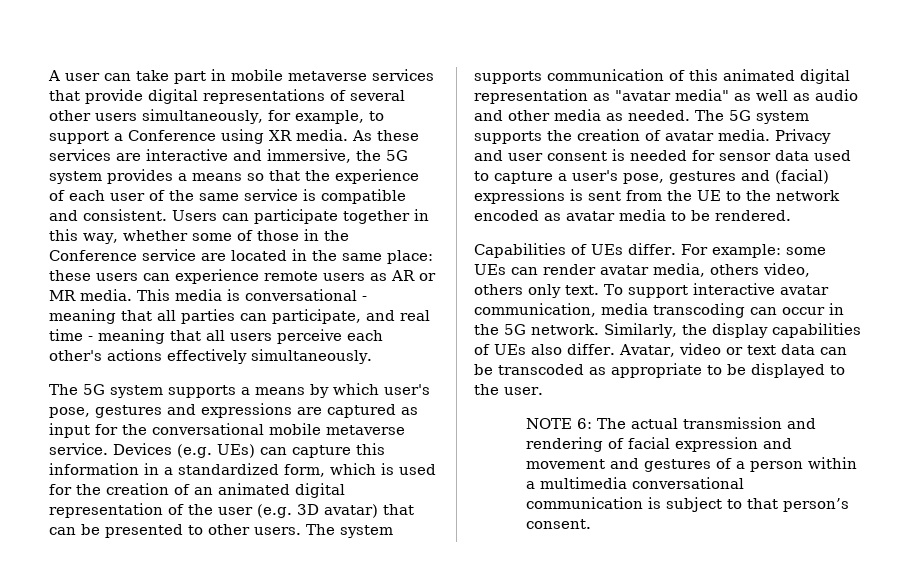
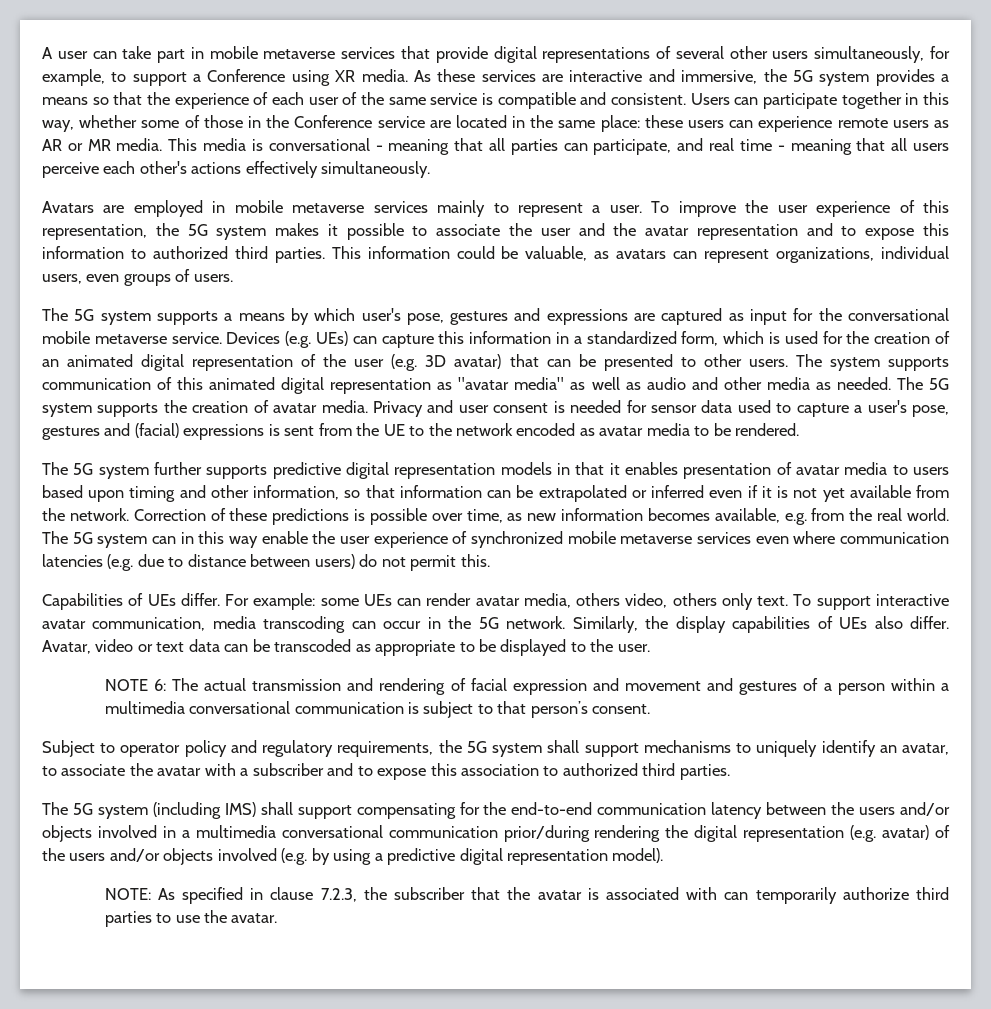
(372, 356) none -> [42,200,949,217] [42,223,950,240] [42,246,950,263] [42,269,233,286] // Avatars are employed in mobile metaverse services mainly to represent a user. To improve the user experience of this representation, the 5G system makes it possible to associate the user and the avatar representation and to expose this information to authorized third parties. This information could be valuable, as avatars can represent organizations, individual users, even groups of users.
(791, 215) none -> [42,462,950,479] [42,485,949,502] [42,508,950,525] [42,531,949,548] [42,554,490,571] // The 5G system further supports predictive digital representation models in that it enables presentation of avatar media to users based upon timing and other information, so that information can be extrapolated or inferred even if it is not yet available from the network. Correction of these predictions is possible over time, as new information becomes available, e.g. from the real world. The 5G system can in this way enable the user experience of synchronized mobile metaverse services even where communication latencies (e.g. due to distance between users) do not permit this.
(591, 524) none -> [42,740,950,757] [42,763,730,780] [42,802,950,819] [42,825,951,842] [42,848,664,865] [104,887,950,904] [104,910,278,927] // Subject to operator policy and regulatory requirements, the 5G system shall support mechanisms to uniquely identify an avatar, to associate the avatar with a subscriber and to expose this association to authorized third parties. // The 5G system (including IMS) shall support compensating for the end-to-end communication latency between the users and/or objects involved in a multimedia conversational communication prior/during rendering the digital representation (e.g. avatar) of the users and/or objects involved (e.g. by using a predictive digital representation model). // NOTE: As specified in clause 7.2.3, the subscriber that the avatar is associated with can temporarily authorize third parties to use the avatar.

